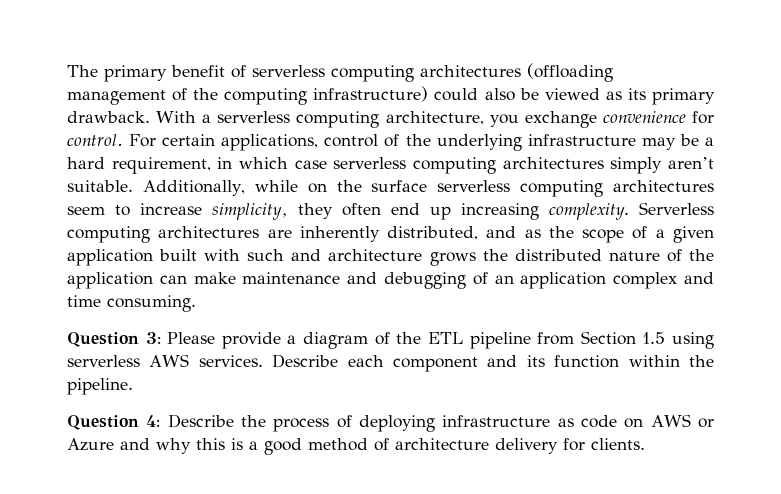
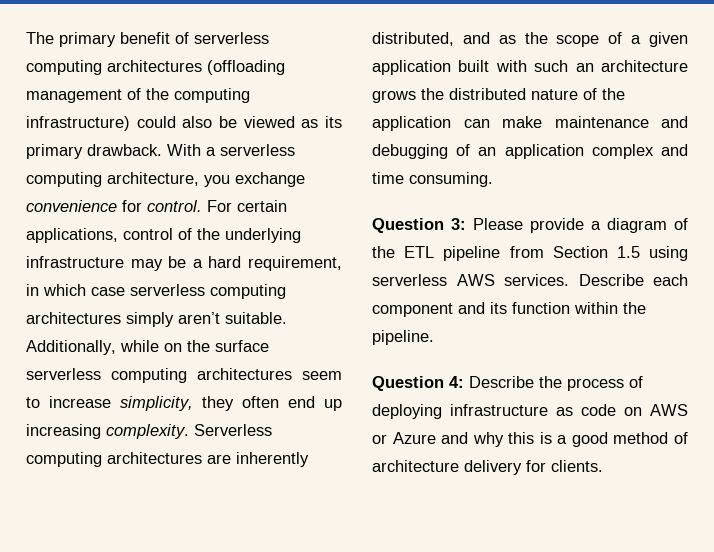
[291,249,322,261] and -> [575,63,594,72] an

